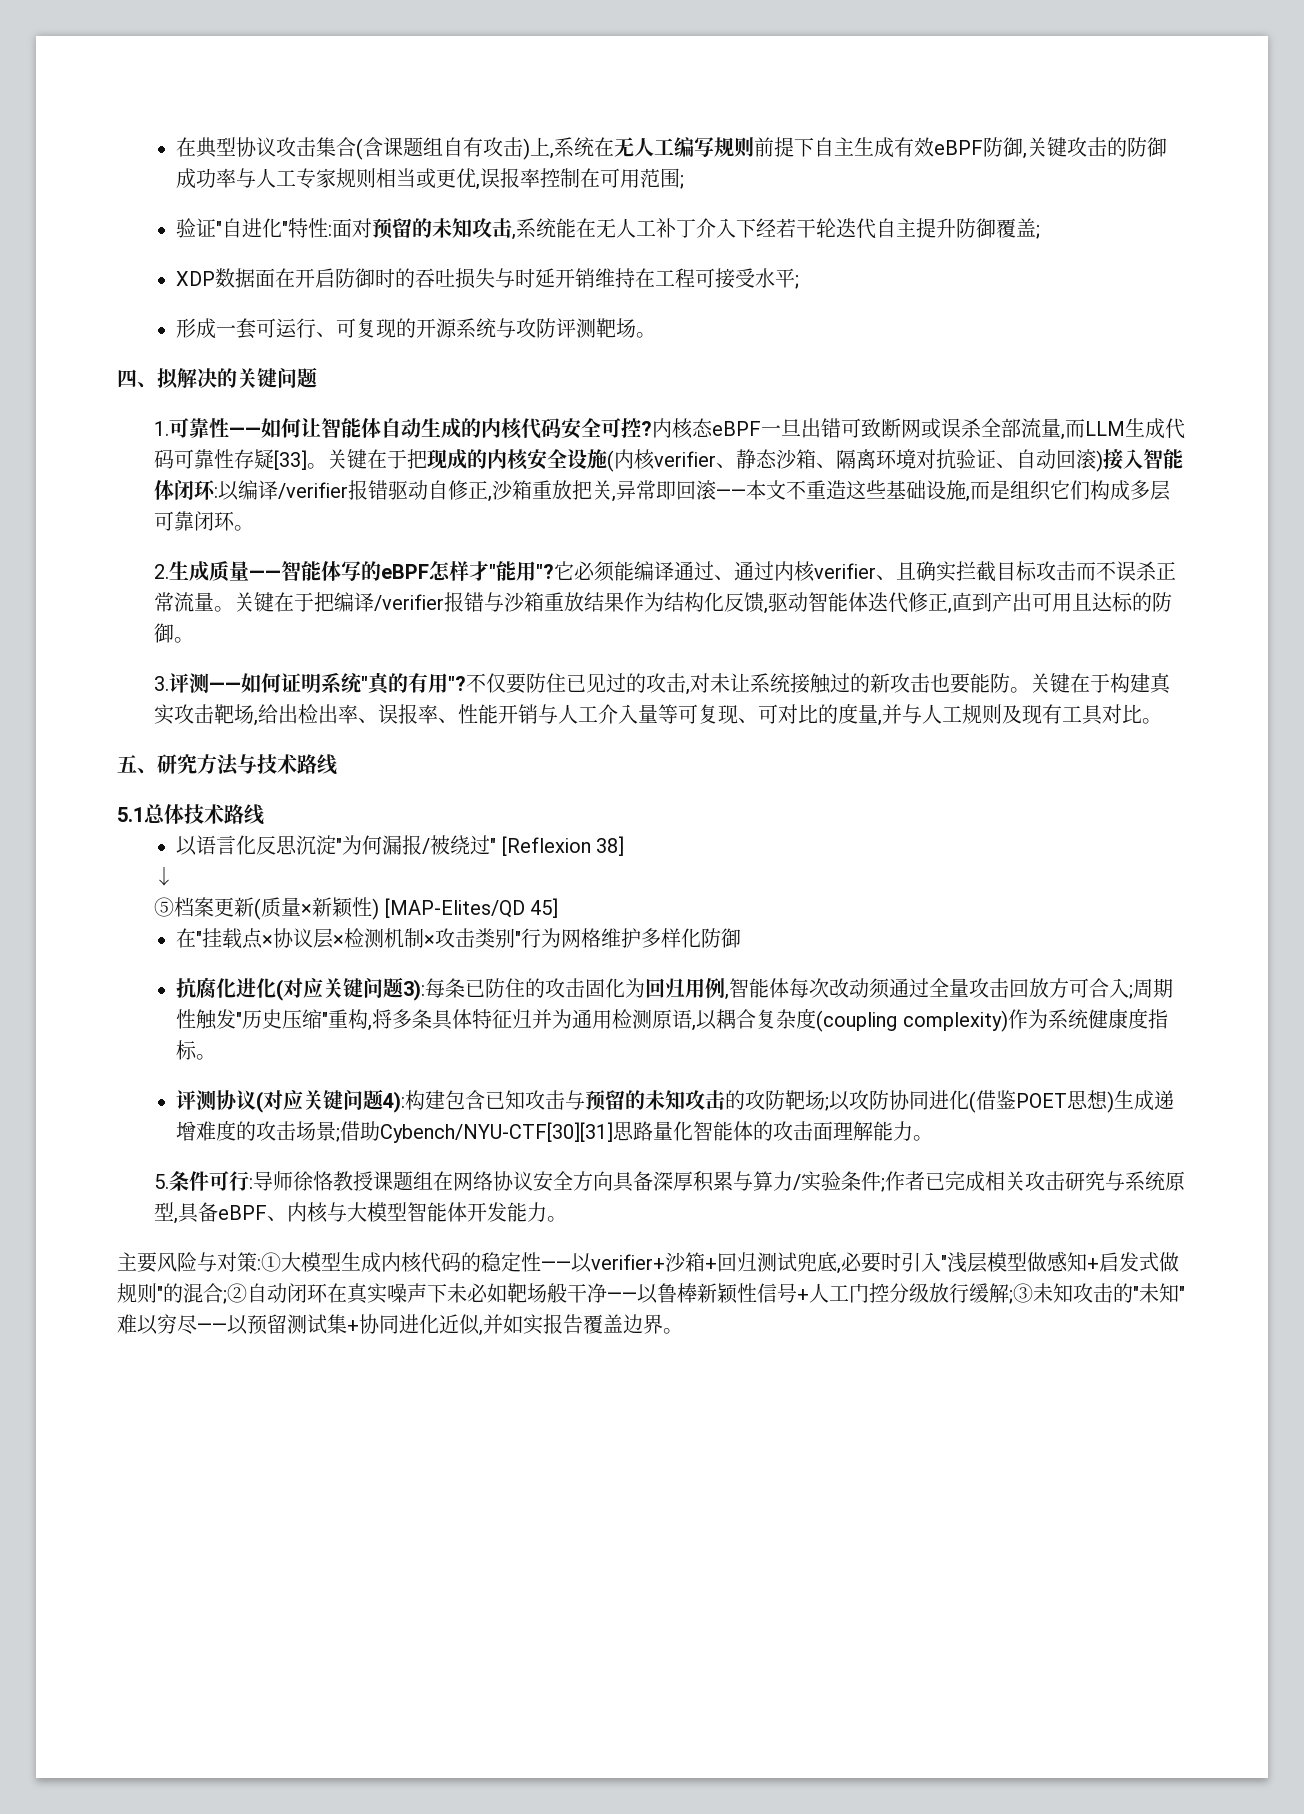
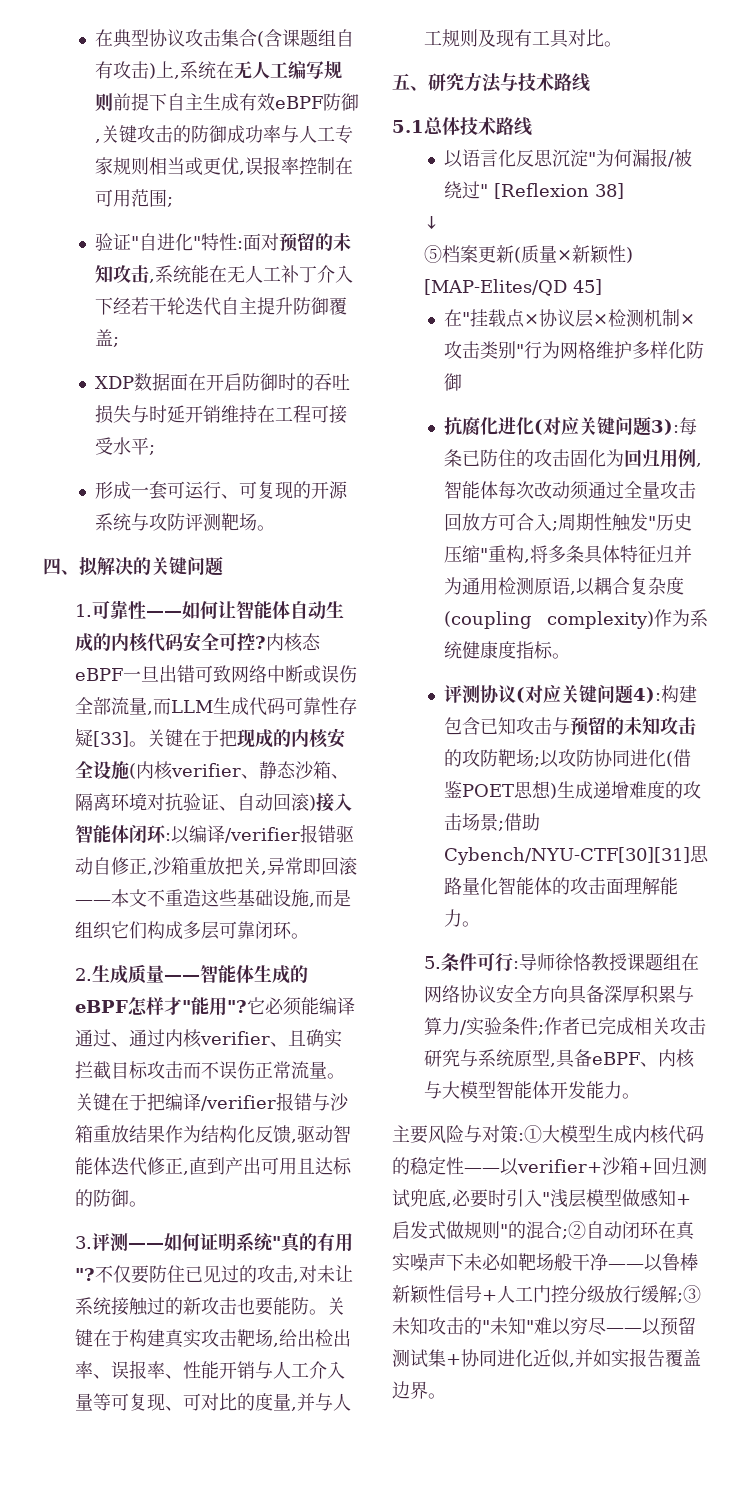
[881,418,982,439] 断网或误杀 -> [231,665,358,683] 网络中断或误伤
[341,561,362,581] 写 -> [254,965,291,984] 生成
[1136,561,1157,581] 杀 -> [237,1061,256,1079] 伤

